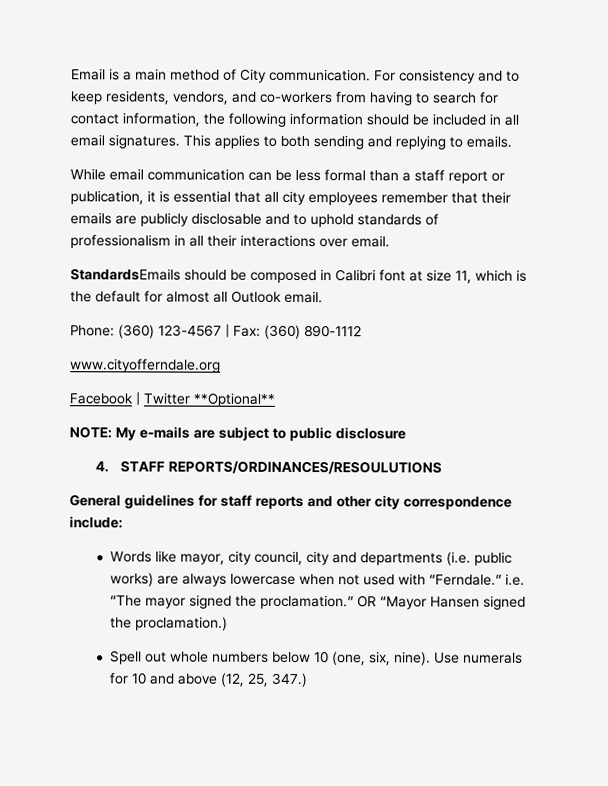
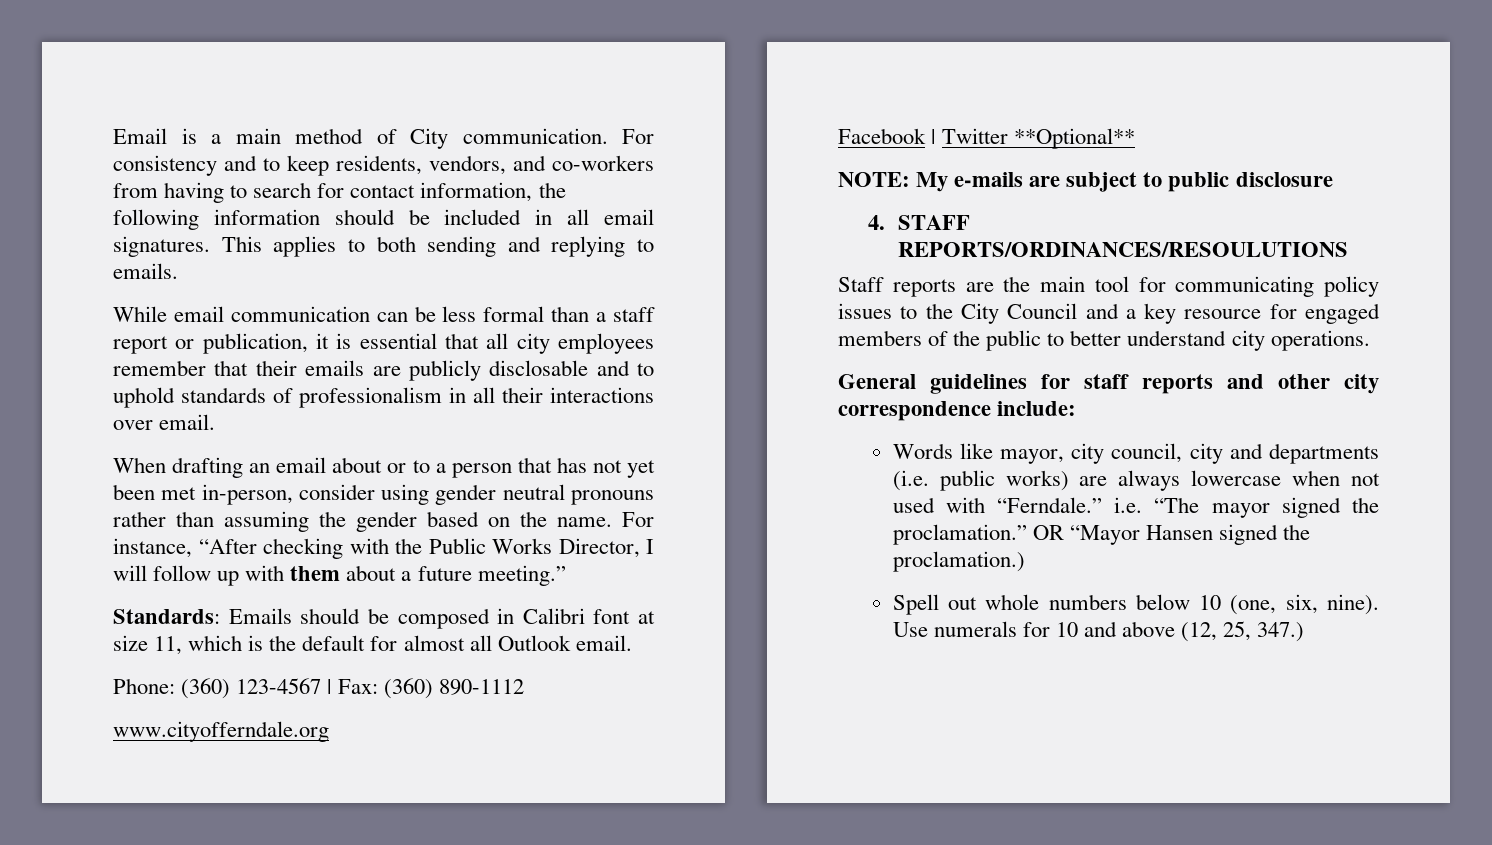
[70,268,181,281] StandardsEmails -> [113,457,655,478] [113,484,654,505] [113,511,654,532] [113,538,654,559] [113,565,566,586] [113,608,292,624] When drafting an email about or to a person that has not yet been met in-person, consider using gender neutral pronouns rather than assuming the gender based on the name. For instance, “After checking with the Public Works Director, I will follow up with them about a future meeting.” // Standards: Emails
(443, 467) none -> [838,276,1379,297] [838,303,1380,324] [838,330,1370,351] // Staff reports are the main tool for communicating policy issues to the City Council and a key resource for engaged members of the public to better understand city operations.

